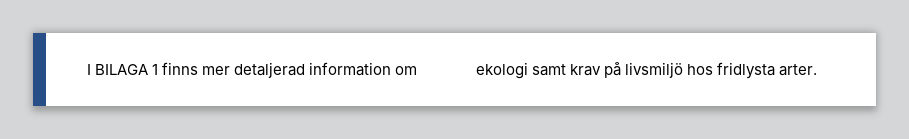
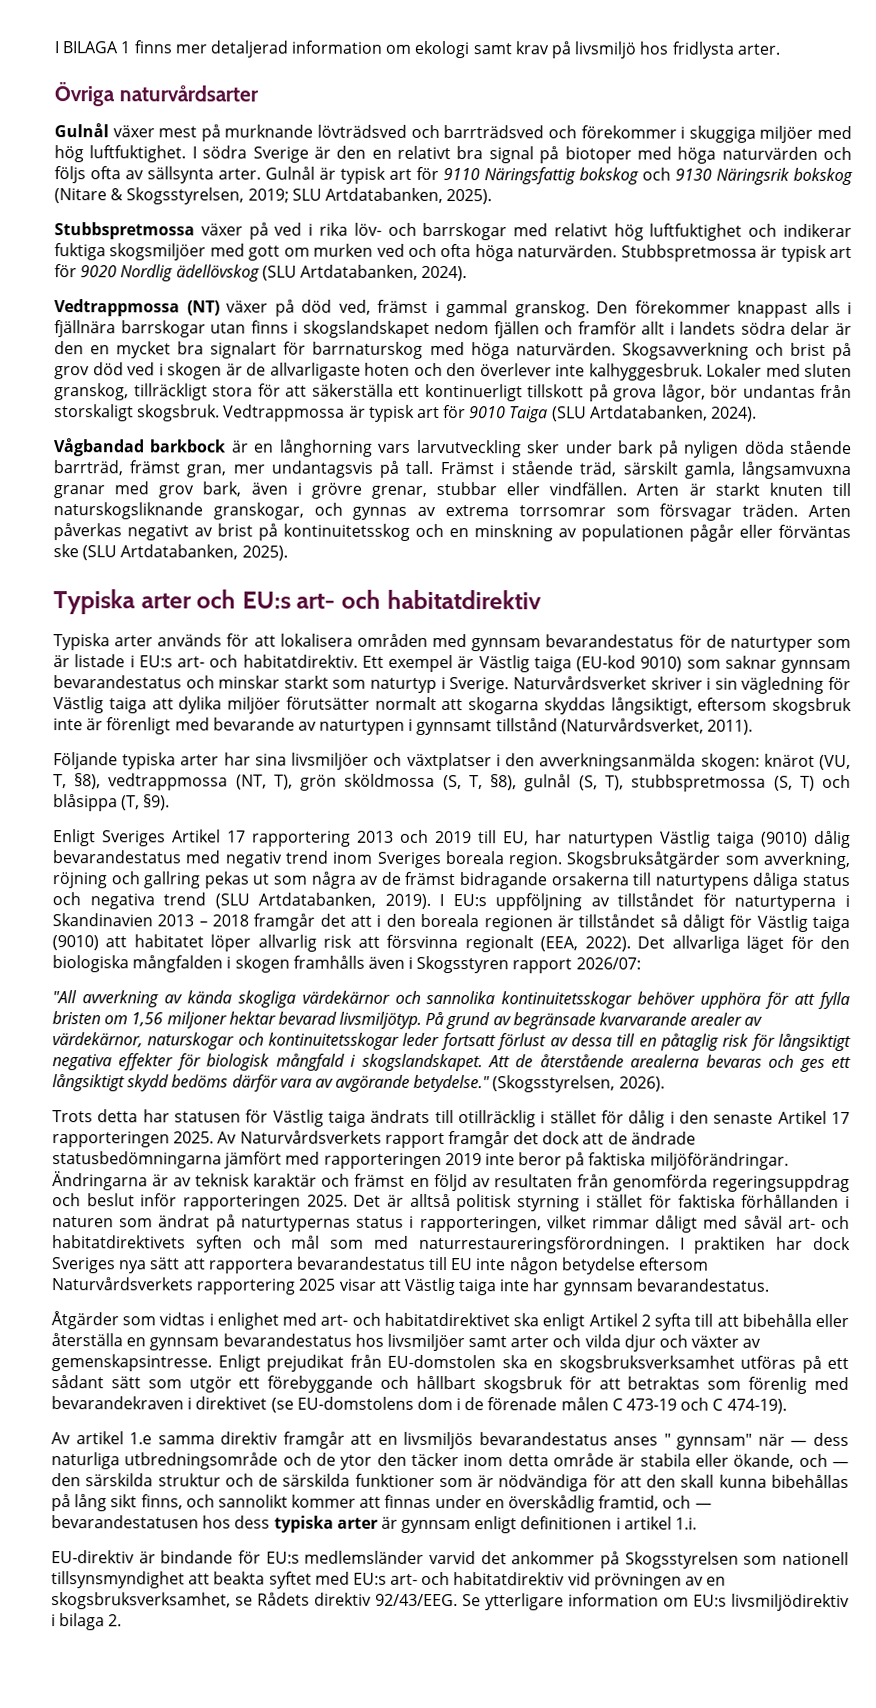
(818, 70) none -> [54,82,259,107] [54,123,853,143] [54,145,852,164] [54,166,853,186] [54,187,493,205] [54,222,853,241] [54,243,853,262] [54,264,468,282] [54,299,852,318] [54,320,852,339] [54,341,853,361] [54,362,852,381] [54,383,852,402] [54,404,758,423] [53,438,852,458] [53,460,852,480] [53,481,851,499] [53,502,851,521] [53,523,851,542] [53,544,288,561] [53,589,542,615] [53,633,852,652] [53,654,851,674] [53,675,852,694] [53,696,852,716] [53,717,754,736] [53,752,852,771] [53,773,851,792] [53,794,171,812] [53,829,851,849] [52,850,851,870] [52,871,851,890] [52,892,851,911] [52,913,851,933] [52,934,850,953] [52,955,641,974] [52,990,850,1010] [52,1011,764,1030] [52,1032,852,1052] [52,1053,852,1072] [52,1074,665,1093] [52,1109,851,1128] [52,1130,696,1149] [52,1151,789,1170] [52,1171,851,1193] [52,1193,850,1212] [52,1214,850,1233] [52,1235,851,1254] [51,1256,710,1275] [51,1277,769,1296] [51,1311,850,1331] [51,1333,762,1352] [51,1354,849,1373] [51,1375,850,1394] [51,1396,787,1414] [51,1431,849,1450] [51,1452,849,1470] [51,1473,849,1492] [51,1494,712,1513] [51,1515,698,1534] [51,1550,849,1569] [51,1571,727,1590] [51,1592,850,1612] [51,1613,123,1631] // Övriga naturvårdsarter // Gulnål växer mest på murknande lövträdsved och barrträdsved och förekommer i skuggiga miljöer med hög luftfuktighet. I södra Sverige är den en relativt bra signal på biotoper med höga naturvärden och följs ofta av sällsynta arter. Gulnål är typisk art för 9110 Näringsfattig bokskog och 9130 Näringsrik bokskog (Nitare & Skogsstyrelsen, 2019; SLU Artdatabanken, 2025). // Stubbspretmossa växer på ved i rika löv- och barrskogar med relativt hög luftfuktighet och indikerar fuktiga skogsmiljöer med gott om murken ved och ofta höga naturvärden. Stubbspretmossa är typisk art för 9020 Nordlig ädellövskog (SLU Artdatabanken, 2024). // Vedtrappmossa (NT) växer på död ved, främst i gammal granskog. Den förekommer knappast alls i fjällnära barrskogar utan finns i skogslandskapet nedom fjällen och framför allt i landets södra delar är den en mycket bra signalart för barrnaturskog med höga naturvärden. Skogsavverkning och brist på grov död ved i skogen är de allvarligaste hoten och den överlever inte kalhyggesbruk. Lokaler med sluten granskog, tillräckligt stora för att säkerställa ett kontinuerligt tillskott på grova lågor, bör undantas från storskaligt skogsbruk. Vedtrappmossa är typisk art för 9010 Taiga (SLU Artdatabanken, 2024). // Vågbandad barkbock är en långhorning vars larvutveckling sker under bark på nyligen döda stående barrträd, främst gran, mer undantagsvis på tall. Främst i stående träd, särskilt gamla, långsamvuxna granar med grov bark, även i grövre grenar, stubbar eller vindfällen. Arten är starkt knuten till naturskogsliknande granskogar, och gynnas av extrema torrsomrar som försvagar träden. Arten påverkas negativt av brist på kontinuitetsskog och en minskning av populationen pågår eller förväntas ske (SLU Artdatabanken, 2025). // Typiska arter och EU:s art- och habitatdirektiv // Typiska arter används för att lokalisera områden med gynnsam bevarandestatus för de naturtyper som är listade i EU:s art- och habitatdirektiv. Ett exempel är Västlig taiga (EU-kod 9010) som saknar gynnsam bevarandestatus och minskar starkt som naturtyp i Sverige. Naturvårdsverket skriver i sin vägledning för Västlig taiga att dylika miljöer förutsätter normalt att skogarna skyddas långsiktigt, eftersom skogsbruk inte är förenligt med bevarande av naturtypen i gynnsamt tillstånd (Naturvårdsverket, 2011). // Följande typiska arter har sina livsmiljöer och växtplatser i den avverkningsanmälda skogen: knärot (VU, T, §8), vedtrappmossa (NT, T), grön sköldmossa (S, T, §8), gulnål (S, T), stubbspretmossa (S, T) och blåsippa (T, §9). // Enligt Sveriges Artikel 17 rapportering 2013 och 2019 till EU, har naturtypen Västlig taiga (9010) dålig bevarandestatus med negativ trend inom Sveriges boreala region. Skogsbruksåtgärder som avverkning, röjning och gallring pekas ut som några av de främst bidragande orsakerna till naturtypens dåliga status och negativa trend (SLU Artdatabanken, 2019). I EU:s uppföljning av tillståndet för naturtyperna i Skandinavien 2013 – 2018 framgår det att i den boreala regionen är tillståndet så dåligt för Västlig taiga (9010) att habitatet löper allvarlig risk att försvinna regionalt (EEA, 2022). Det allvarliga läget för den biologiska mångfalden i skogen framhålls även i Skogsstyren rapport 2026/07: // "All avverkning av kända skogliga värdekärnor och sannolika kontinuitetsskogar behöver upphöra för att fylla bristen om 1,56 miljoner hektar bevarad livsmiljötyp. På grund av begränsade kvarvarande arealer av värdekärnor, naturskogar och kontinuitetsskogar leder fortsatt förlust av dessa till en påtaglig risk för långsiktigt negativa effekter för biologisk mångfald i skogslandskapet. Att de återstående arealerna bevaras och ges ett långsiktigt skydd bedöms därför vara av avgörande betydelse." (Skogsstyrelsen, 2026). // Trots detta har statusen för Västlig taiga ändrats till otillräcklig i stället för dålig i den senaste Artikel 17 rapporteringen 2025. Av Naturvårdsverkets rapport framgår det dock att de ändrade statusbedömningarna jämfört med rapporteringen 2019 inte beror på faktiska miljöförändringar. Ändringarna är av teknisk karaktär och främst en följd av resultaten från genomförda regeringsuppdrag och beslut inför rapporteringen 2025. Det är alltså politisk styrning i stället för faktiska förhållanden i naturen som ändrat på naturtypernas status i rapporteringen, vilket rimmar dåligt med såväl art- och habitatdirektivets syften och mål som med naturrestaureringsförordningen. I praktiken har dock Sveriges nya sätt att rapportera bevarandestatus till EU inte någon betydelse eftersom Naturvårdsverkets rapportering 2025 visar att Västlig taiga inte har gynnsam bevarandestatus. // Åtgärder som vidtas i enlighet med art- och habitatdirektivet ska enligt Artikel 2 syfta till att bibehålla eller återställa en gynnsam bevarandestatus hos livsmiljöer samt arter och vilda djur och växter av gemenskapsintresse. Enligt prejudikat från EU-domstolen ska en skogsbruksverksamhet utföras på ett sådant sätt som utgör ett förebyggande och hållbart skogsbruk för att betraktas som förenlig med bevarandekraven i direktivet (se EU-domstolens dom i de förenade målen C 473-19 och C 474-19). // Av artikel 1.e samma direktiv framgår att en livsmiljös bevarandestatus anses " gynnsam" när — dess naturliga utbredningsområde och de ytor den täcker inom detta område är stabila eller ökande, och — den särskilda struktur och de särskilda funktioner som är nödvändiga för att den skall kunna bibehållas på lång sikt finns, och sannolikt kommer att finnas under en överskådlig framtid, och — bevarandestatusen hos dess typiska arter är gynnsam enligt definitionen i artikel 1.i. // EU-direktiv är bindande för EU:s medlemsländer varvid det ankommer på Skogsstyrelsen som nationell tillsynsmyndighet att beakta syftet med EU:s art- och habitatdirektiv vid prövningen av en skogsbruksverksamhet, se Rådets direktiv 92/43/EEG. Se ytterligare information om EU:s livsmiljödirektiv i bilaga 2.

